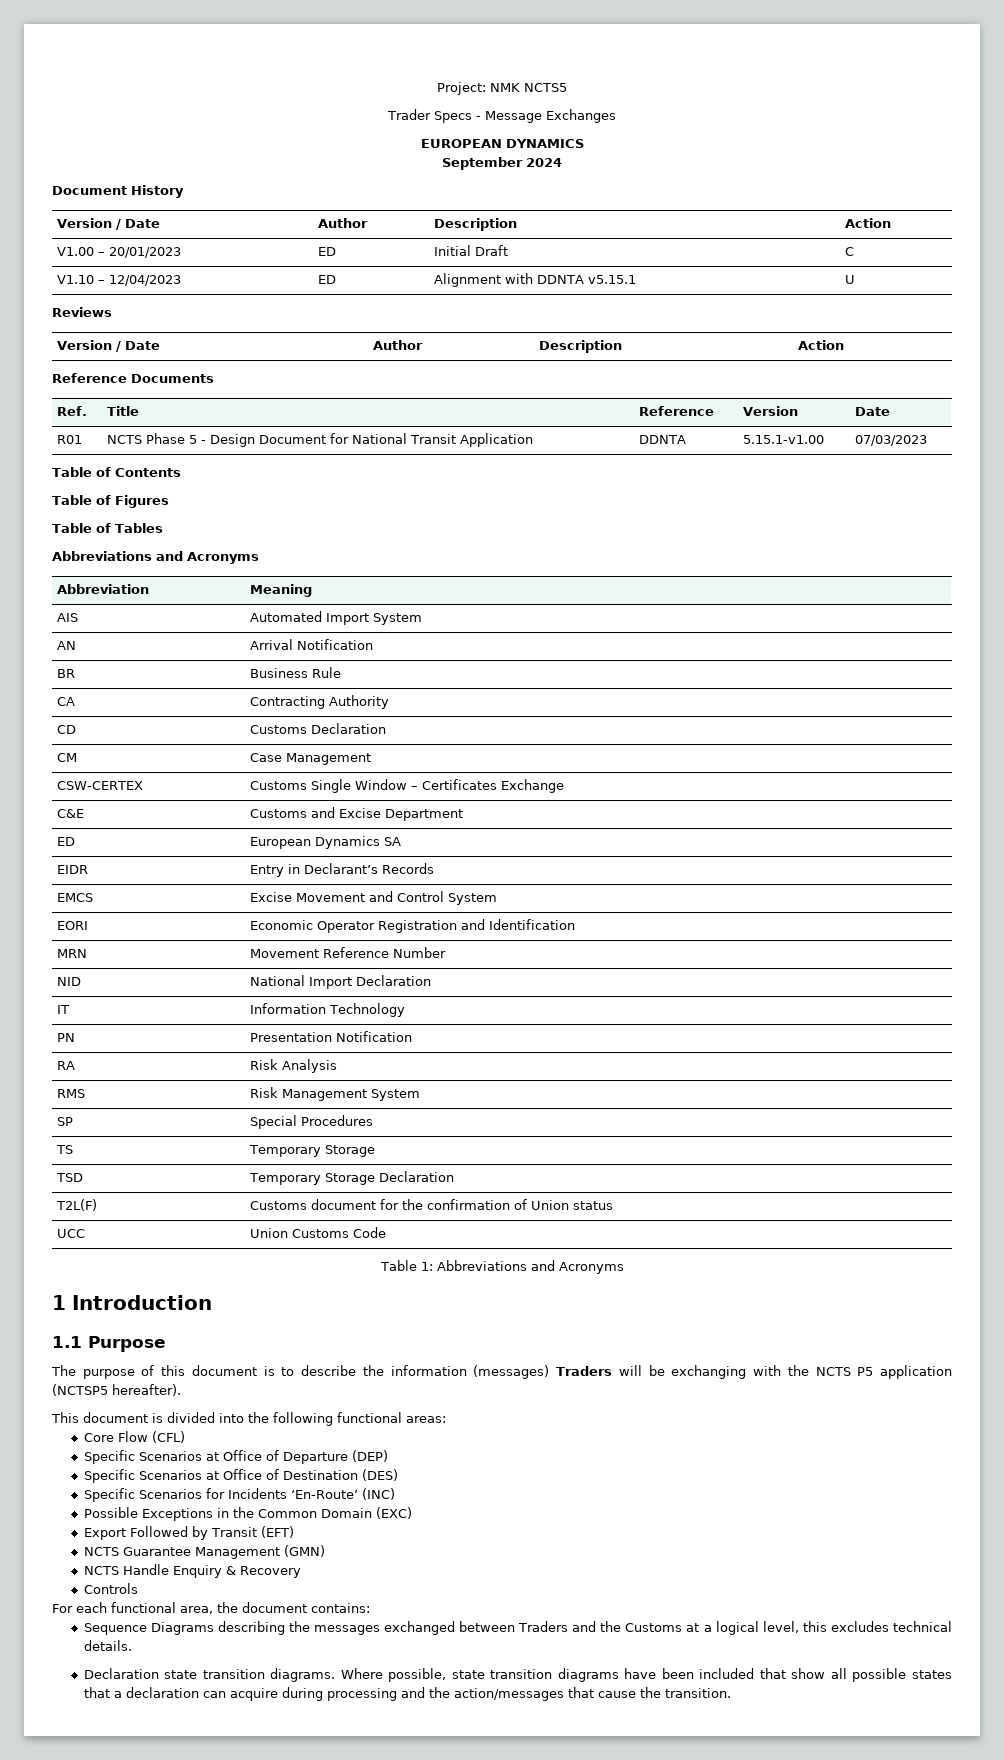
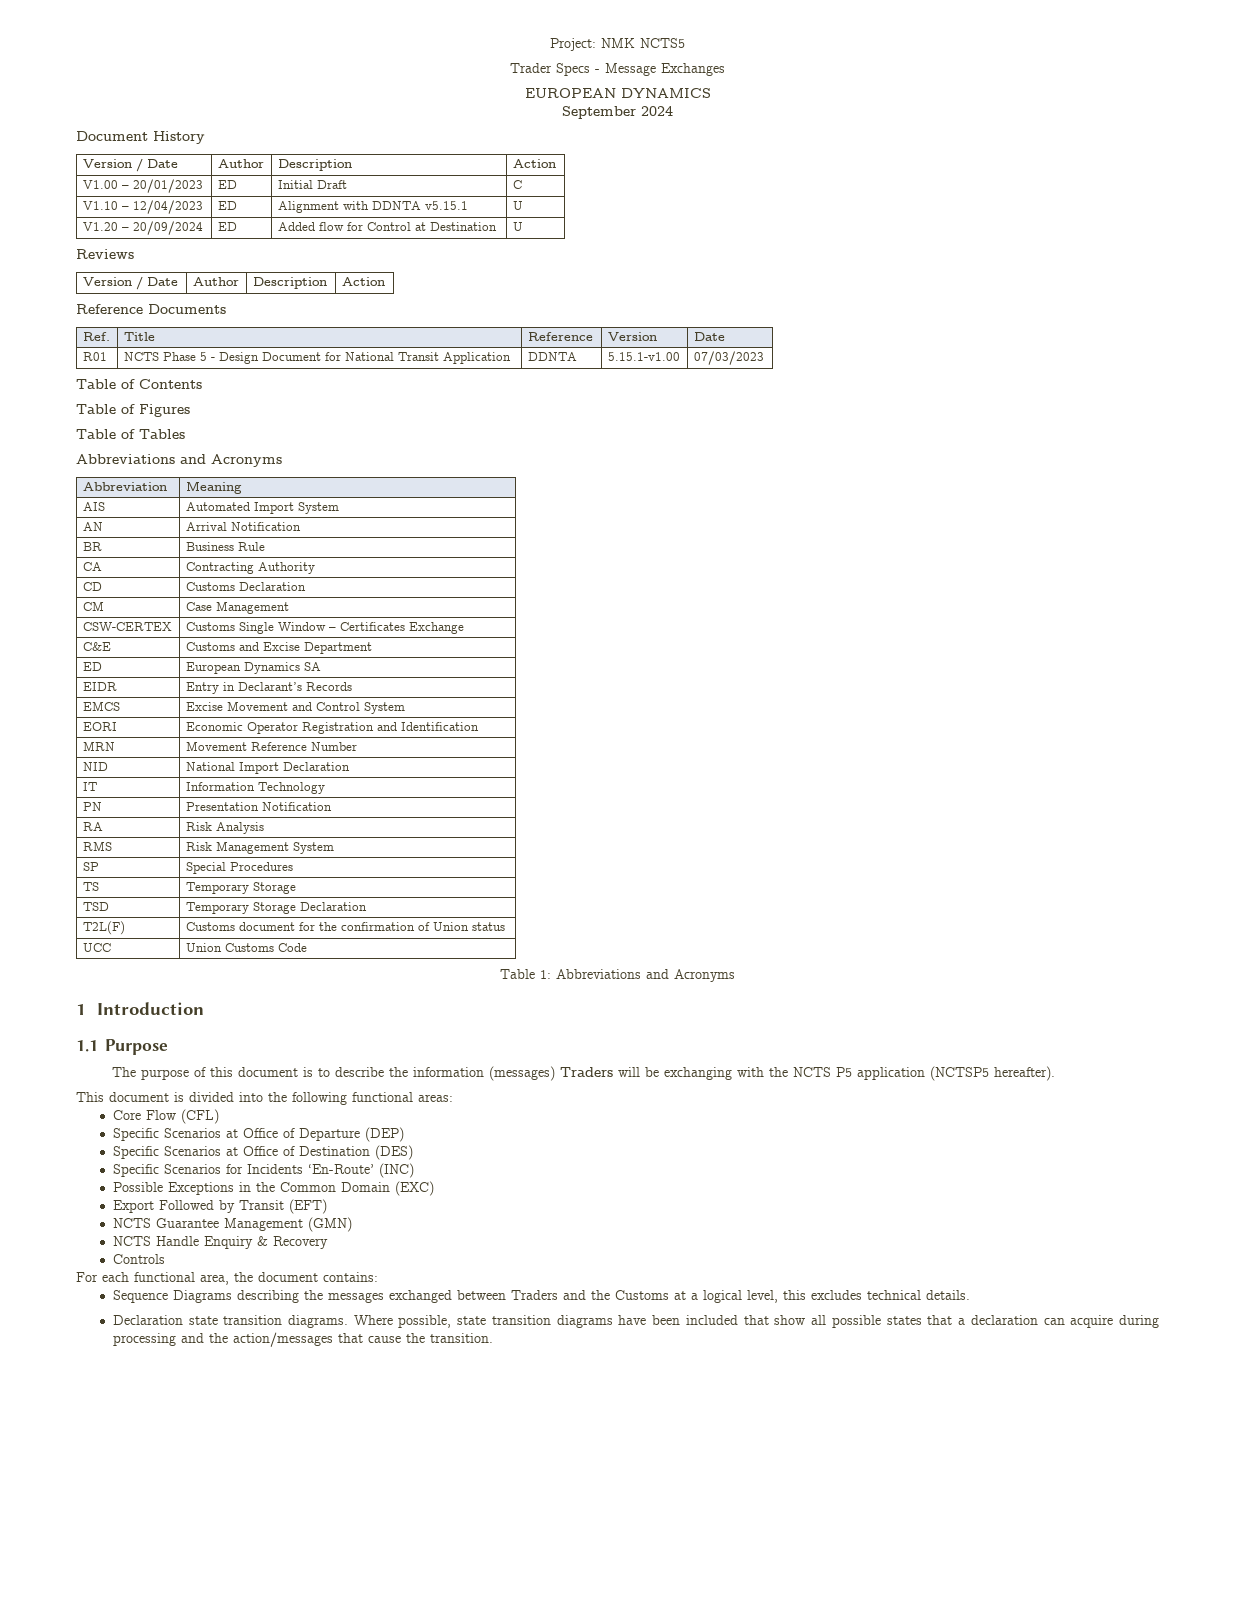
(856, 279) none -> [82,221,203,235] [217,222,237,231] [277,222,497,231] [512,222,523,231] // V1.20 – 20/09/2024 | ED | Added flow for Control at Destination | U

